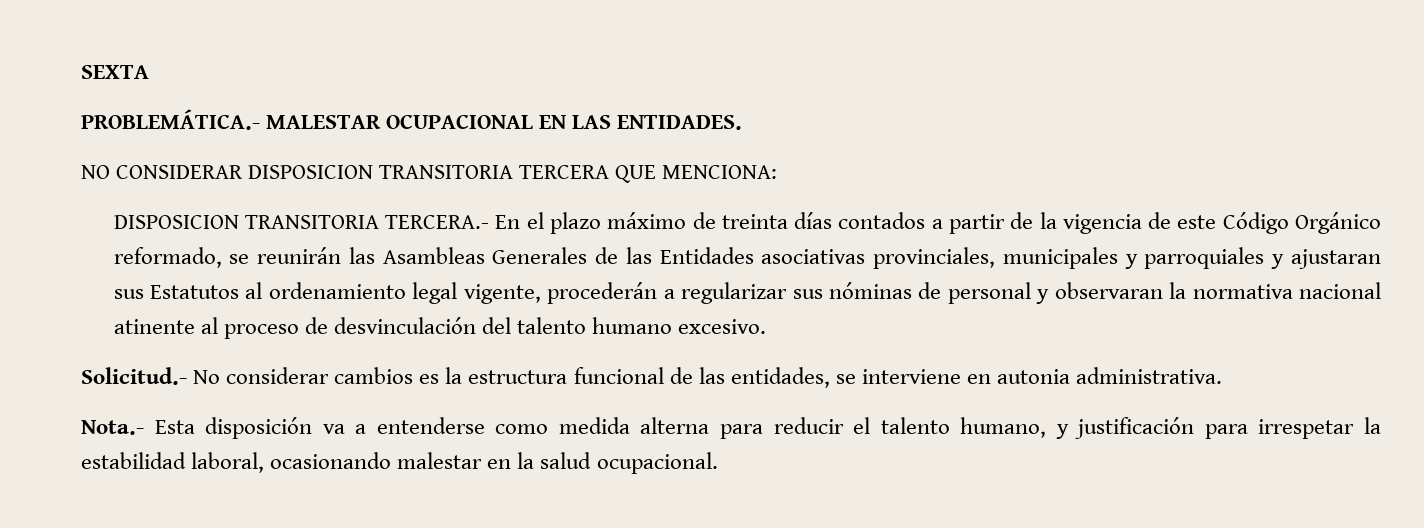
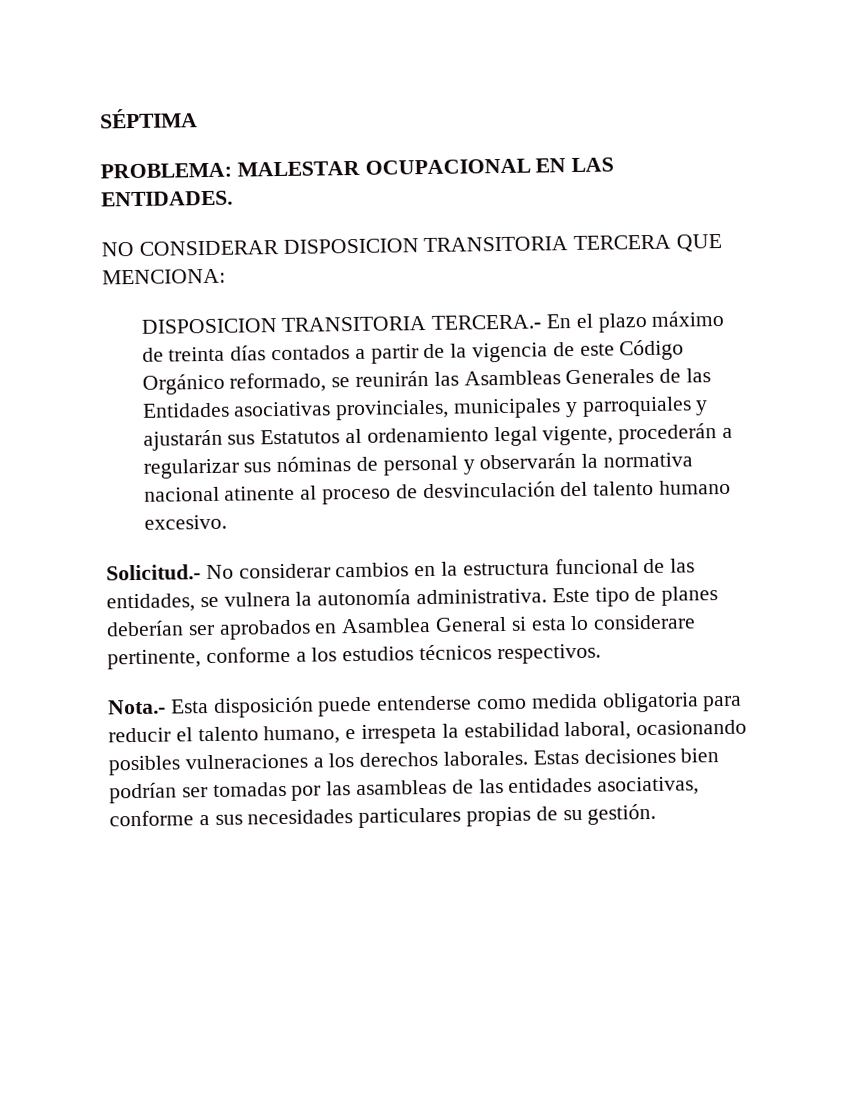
[81,65,149,79] [81,109,260,130] SEXTA // PROBLEMÁTICA.- -> [99,108,198,129] [100,162,232,179] SÉPTIMA // PROBLEMA:
[1291,249,1381,269] ajustaran -> [142,429,223,451] ajustarán
[1054,282,1163,299] observaran -> [479,452,577,470] observarán
[419,374,440,384] es -> [414,565,437,577] en
[861,367,1223,384] interviene en autonia administrativa. -> [223,586,719,607] [106,614,697,640] [107,643,601,670] vulnera la autonomía administrativa. Este tipo de planes deberían ser aprobados en Asamblea General si esta lo considerare pertinente, conforme a los estudios técnicos respectivos.
[322,424,367,434] va a -> [317,696,373,717] puede
[640,417,710,434] alterna -> [601,692,699,713] obligatoria
[1055,417,1381,439] [81,452,718,474] y justificación para irrespetar la estabilidad laboral, ocasionando malestar en la salud ocupacional. -> [345,719,748,744] [108,748,720,776] [109,776,700,804] [109,803,657,828] e irrespeta la estabilidad laboral, ocasionando posibles vulneraciones a los derechos laborales. Estas decisiones bien podrían ser tomadas por las asambleas de las entidades asociativas, conforme a sus necesidades particulares propias de su gestión.

